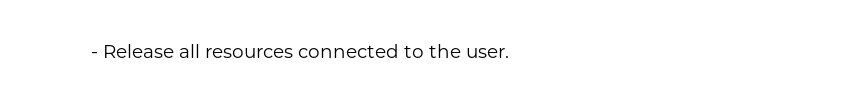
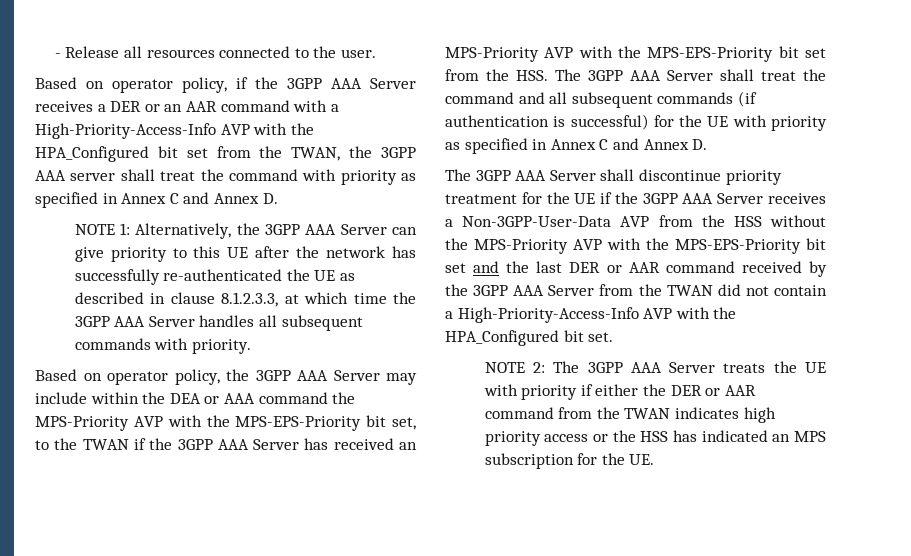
(510, 53) none -> [35,77,416,93] [35,100,339,112] [35,123,314,139] [35,146,416,162] [35,169,416,185] [35,192,278,208] [74,223,417,239] [74,246,416,262] [74,269,356,285] [74,292,417,307] [74,315,363,331] [74,338,251,354] [35,369,417,385] [35,392,356,404] [35,415,416,431] [35,438,417,450] [445,46,826,62] [445,69,826,81] [445,91,757,108] [445,114,827,131] [445,138,708,154] [445,169,782,185] [445,192,826,204] [445,215,826,227] [445,238,826,254] [445,261,827,277] [445,284,827,296] [445,307,737,323] [445,330,614,346] [484,361,826,373] [483,384,756,400] [484,407,776,423] [484,430,826,446] [484,453,655,469] // Based on operator policy, if the 3GPP AAA Server receives a DER or an AAR command with a High-Priority-Access-Info AVP with the HPA_Configured bit set from the TWAN, the 3GPP AAA server shall treat the command with priority as specified in Annex C and Annex D. // NOTE 1: Alternatively, the 3GPP AAA Server can give priority to this UE after the network has successfully re-authenticated the UE as described in clause 8.1.2.3.3, at which time the 3GPP AAA Server handles all subsequent commands with priority. // Based on operator policy, the 3GPP AAA Server may include within the DEA or AAA command the MPS-Priority AVP with the MPS-EPS-Priority bit set, to the TWAN if the 3GPP AAA Server has received an MPS-Priority AVP with the MPS-EPS-Priority bit set from the HSS. The 3GPP AAA Server shall treat the command and all subsequent commands (if authentication is successful) for the UE with priority as specified in Annex C and Annex D. // The 3GPP AAA Server shall discontinue priority treatment for the UE if the 3GPP AAA Server receives a Non-3GPP-User-Data AVP from the HSS without the MPS-Priority AVP with the MPS-EPS-Priority bit set and the last DER or AAR command received by the 3GPP AAA Server from the TWAN did not contain a High-Priority-Access-Info AVP with the HPA_Configured bit set. // NOTE 2: The 3GPP AAA Server treats the UE with priority if either the DER or AAR command from the TWAN indicates high priority access or the HSS has indicated an MPS subscription for the UE.

